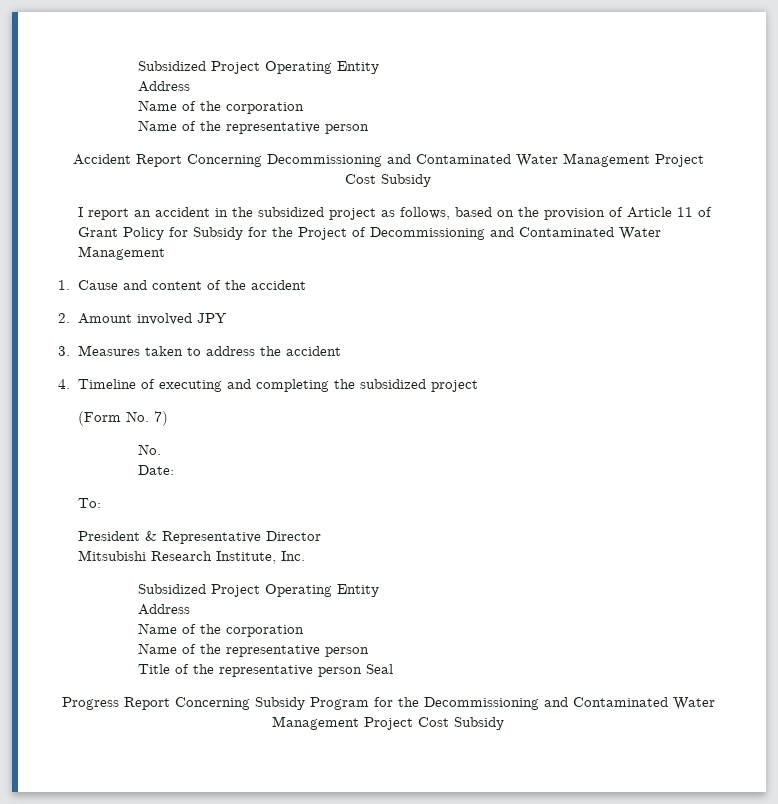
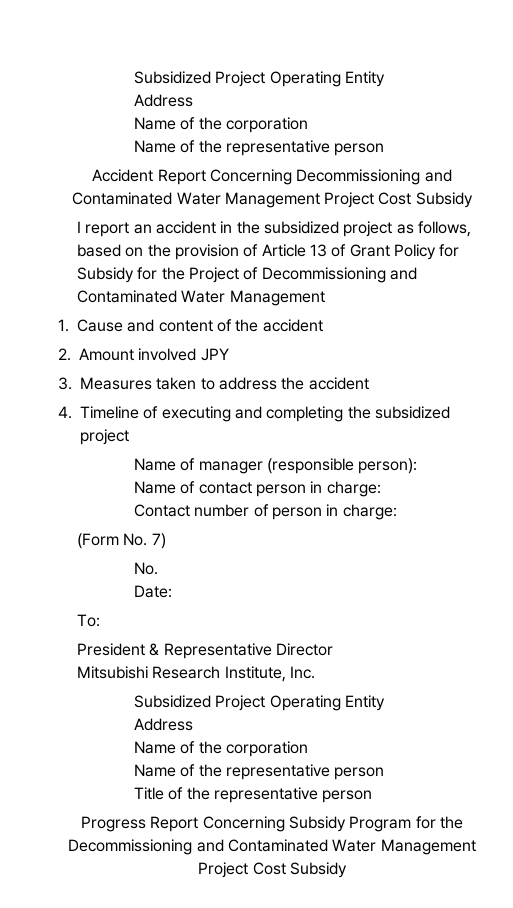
[676,207,693,217] 11 -> [309,244,327,257] 13
(478, 386) none -> [134,458,418,474] [134,481,381,497] [134,504,397,520] // Name of manager (responsible person): // Name of contact person in charge: // Contact number of person in charge:
[365,664,393,674] Seal -> (373, 796) none

